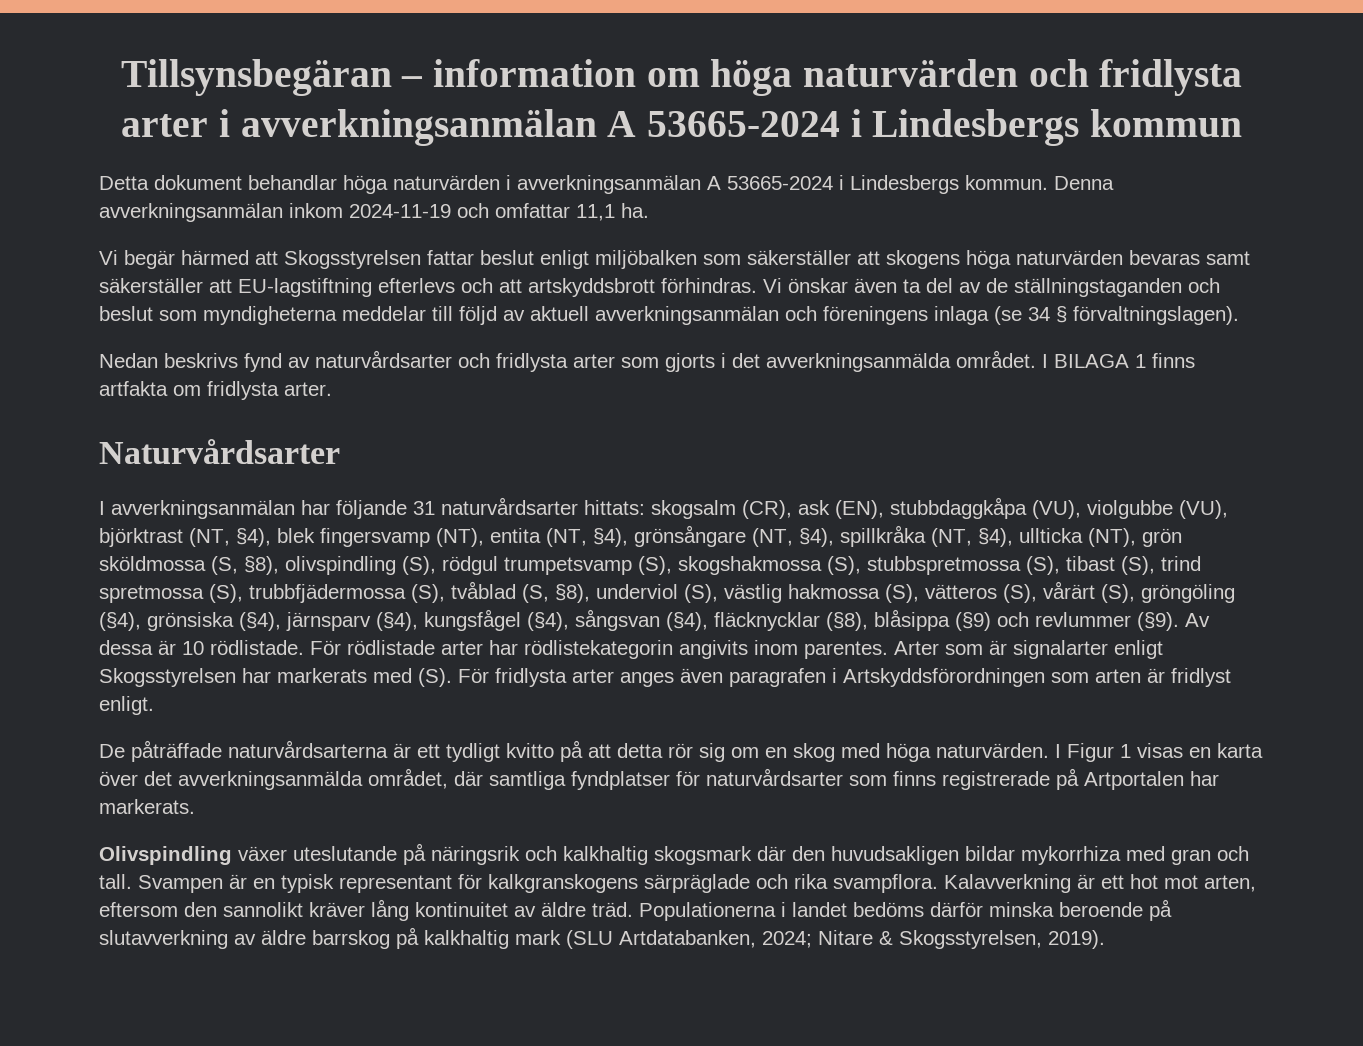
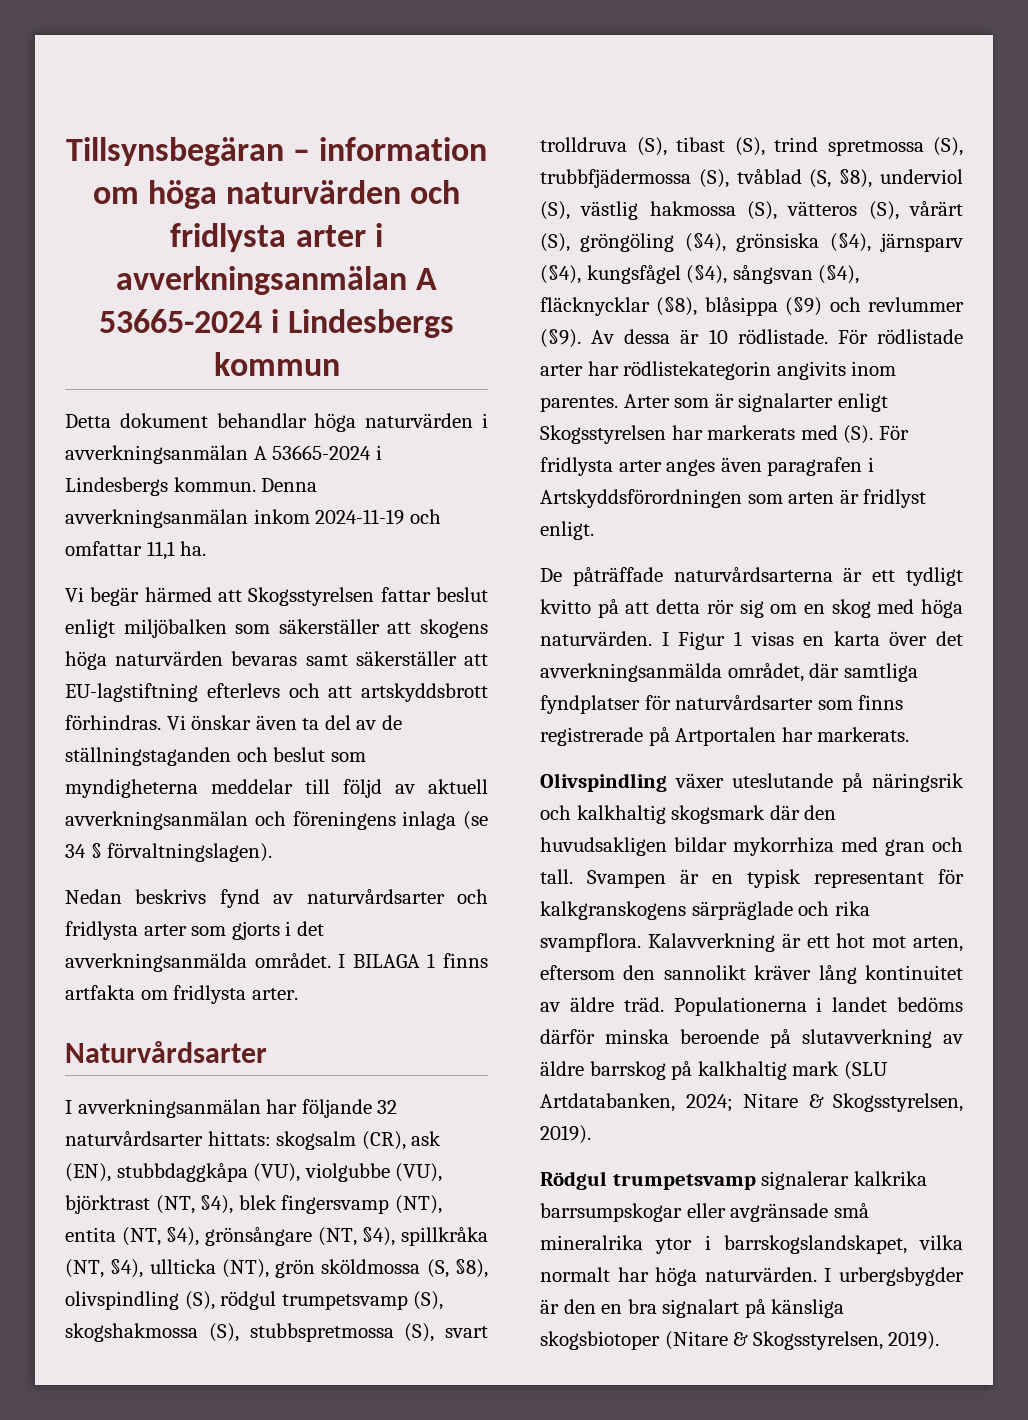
[413,501,435,515] 31 -> [377,1100,398,1114] 32
(1060, 565) none -> [445,1326,488,1338] [540,137,667,156] svart trolldruva (S),
(1105, 939) none -> [540,1171,927,1190] [540,1203,869,1222] [540,1235,963,1254] [540,1267,964,1286] [540,1299,845,1318] [540,1331,940,1350] // Rödgul trumpetsvamp signalerar kalkrika barrsumpskogar eller avgränsade små mineralrika ytor i barrskogslandskapet, vilka normalt har höga naturvärden. I urbergsbygder är den en bra signalart på känsliga skogsbiotoper (Nitare & Skogsstyrelsen, 2019).

